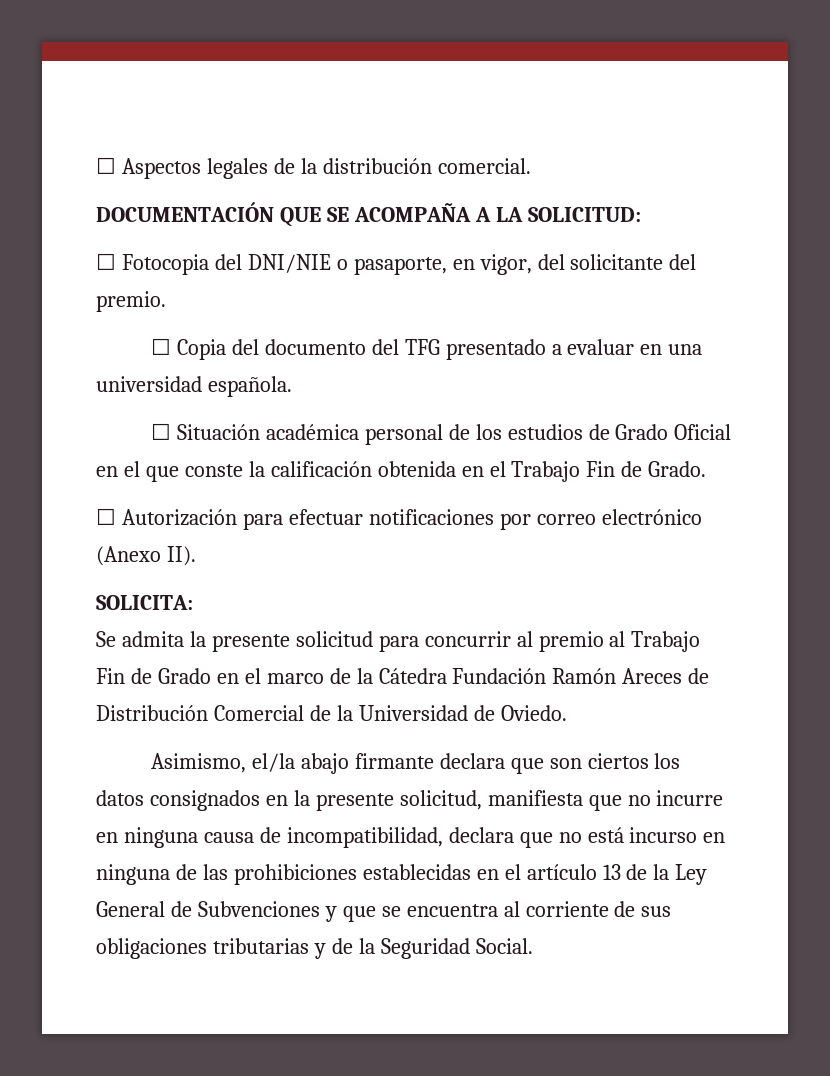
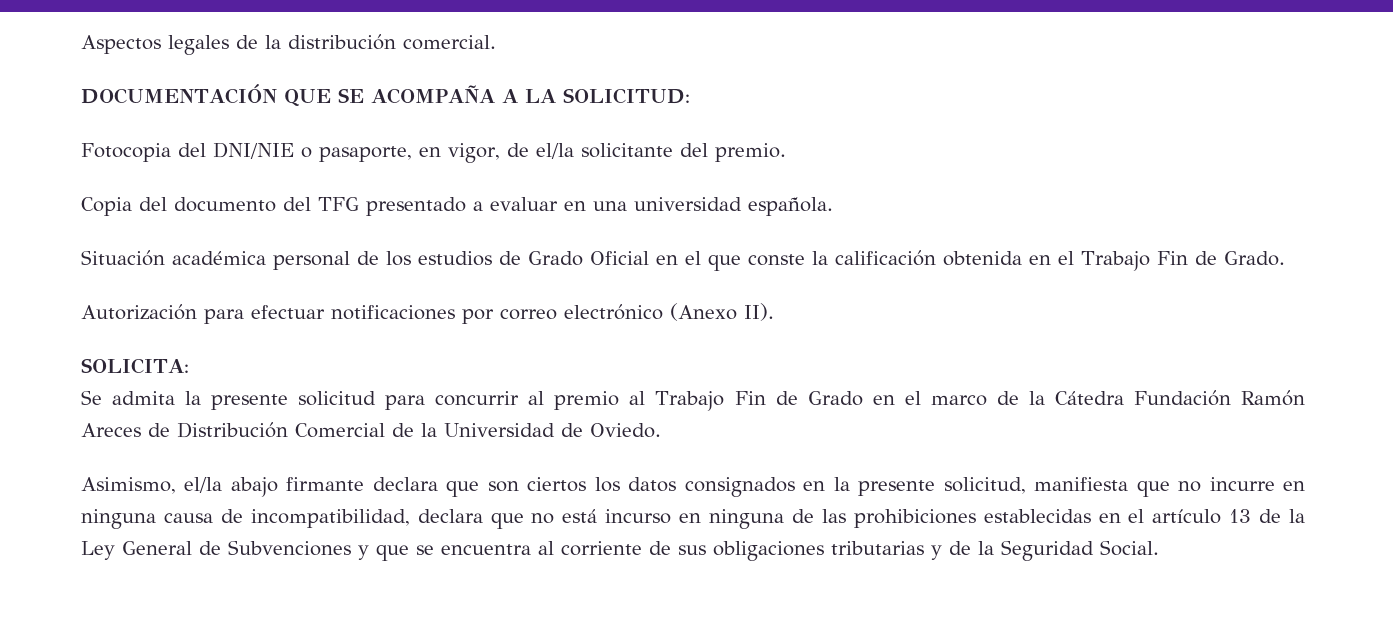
[96,157,116,174] ☐ -> (81, 44) none
[96,253,116,270] ☐ -> (690, 96) none
[537,254,565,270] del -> [506,143,574,159] de el/la
[150,338,171,355] ☐ -> (786, 152) none
[150,423,171,440] ☐ -> (833, 206) none
[96,508,116,525] ☐ -> (1285, 258) none

